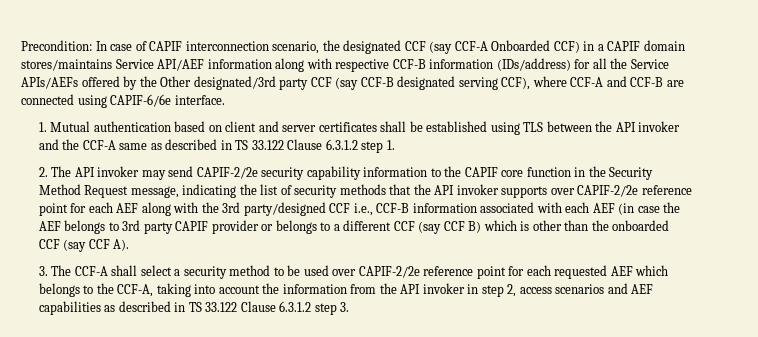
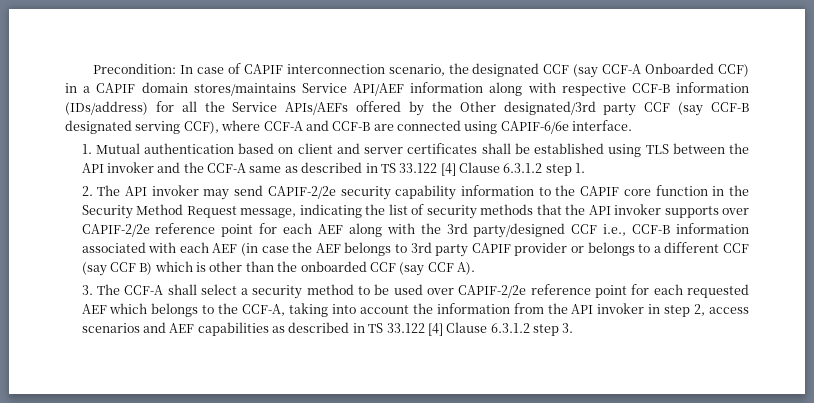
(284, 145) none -> [440,163,456,176] [4]
(238, 307) none -> [427,323,443,336] [4]

